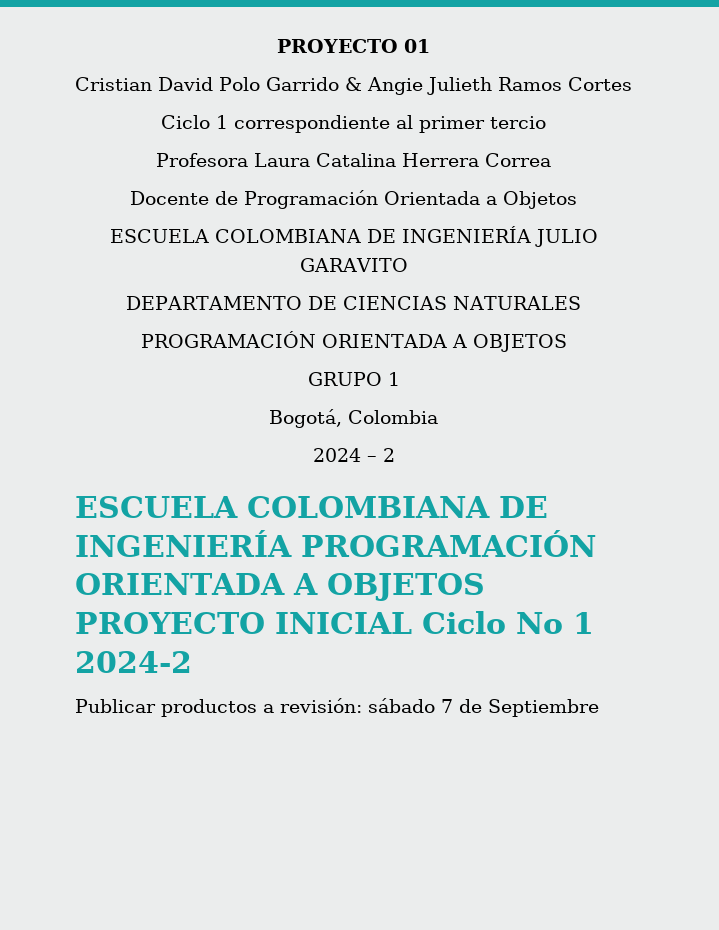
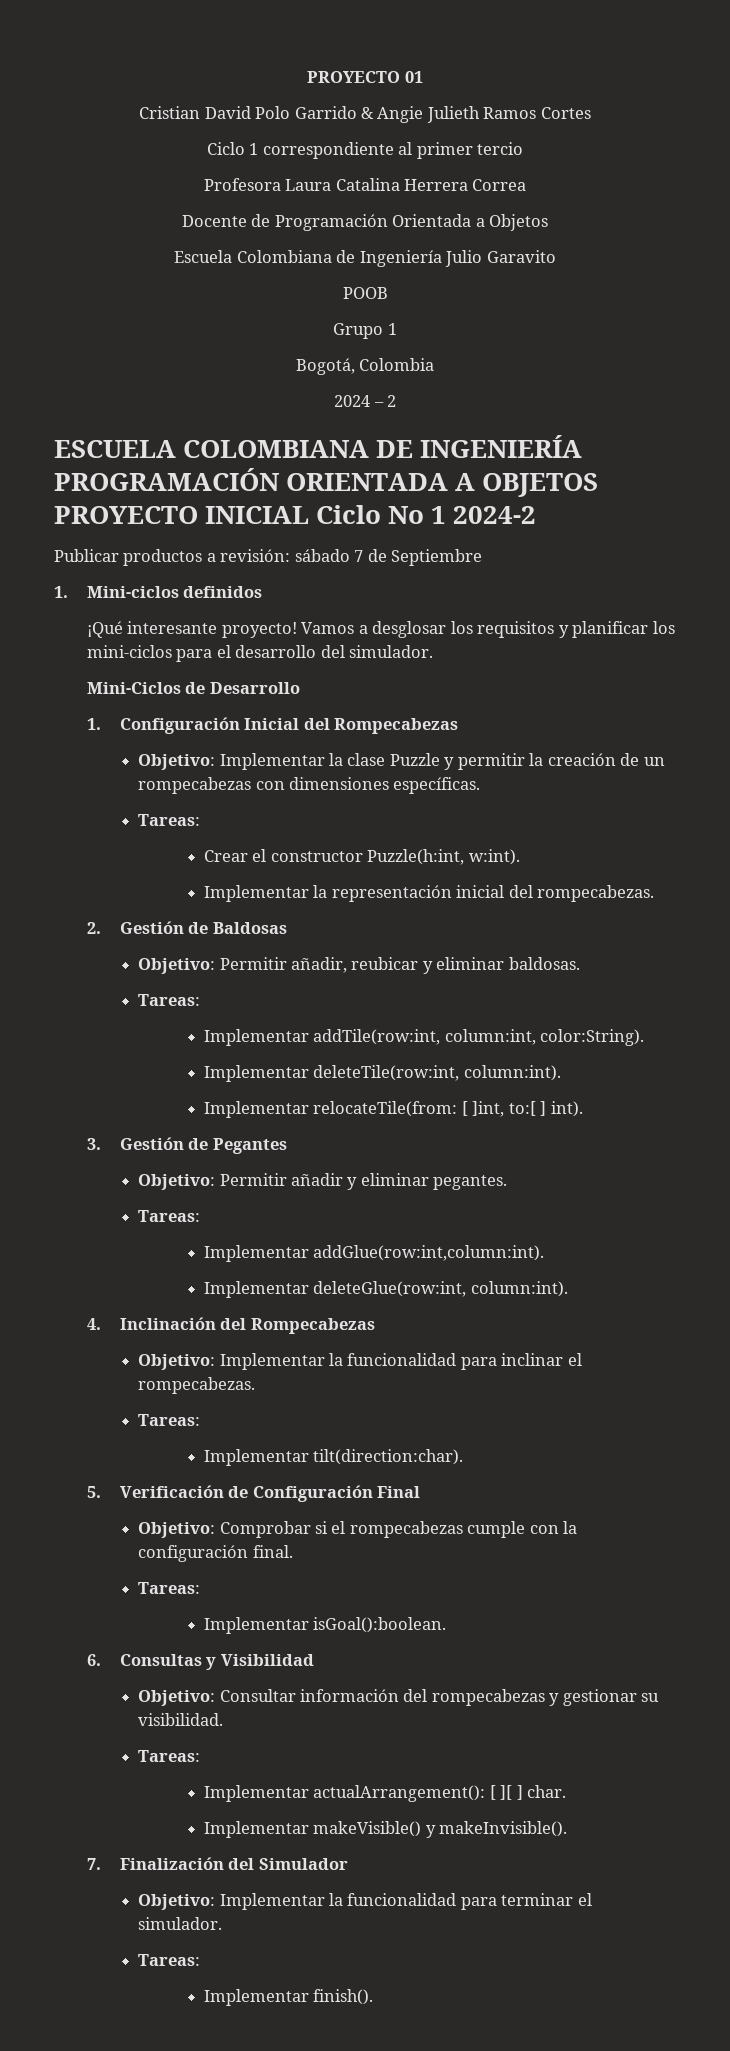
[109,226,598,247] [299,258,408,272] [126,296,581,310] [140,331,567,352] [307,372,382,386] ESCUELA COLOMBIANA DE INGENIERÍA JULIO GARAVITO // DEPARTAMENTO DE CIENCIAS NATURALES // PROGRAMACIÓN ORIENTADA A OBJETOS // GRUPO -> [174,250,556,267] [342,287,388,299] [333,323,384,339] Escuela Colombiana de Ingeniería Julio Garavito // POOB // Grupo
(599, 708) none -> [54,586,263,598] [86,621,675,638] [86,645,434,662] [86,682,300,694] [86,717,459,734] [138,753,665,770] [138,777,481,794] [138,814,201,826] [204,849,520,865] [204,885,655,902] [86,921,287,934] [138,957,580,974] [138,994,201,1006] [204,1029,645,1046] [204,1065,561,1082] [204,1101,583,1118] [86,1137,287,1154] [138,1173,508,1190] [138,1210,201,1222] [204,1245,545,1262] [204,1281,568,1298] [86,1317,375,1334] [138,1353,582,1370] [138,1377,256,1394] [138,1414,201,1426] [204,1449,464,1466] [86,1485,421,1502] [138,1521,578,1538] [138,1545,293,1562] [138,1582,201,1594] [204,1617,447,1634] [86,1654,314,1670] [138,1689,660,1706] [138,1713,224,1726] [138,1750,201,1762] [204,1785,567,1802] [204,1821,568,1838] [86,1857,348,1870] [138,1893,592,1910] [138,1917,223,1930] [138,1954,201,1966] [204,1989,374,2006] // 1. Mini-ciclos definidos // ¡Qué interesante proyecto! Vamos a desglosar los requisitos y planificar los mini-ciclos para el desarrollo del simulador. // Mini-Ciclos de Desarrollo // 1. Configuración Inicial del Rompecabezas // Objetivo: Implementar la clase Puzzle y permitir la creación de un rompecabezas con dimensiones específicas. // Tareas: // Crear el constructor Puzzle(h:int, w:int). // Implementar la representación inicial del rompecabezas. // 2. Gestión de Baldosas // Objetivo: Permitir añadir, reubicar y eliminar baldosas. // Tareas: // Implementar addTile(row:int, column:int, color:String). // Implementar deleteTile(row:int, column:int). // Implementar relocateTile(from: [ ]int, to:[ ] int). // 3. Gestión de Pegantes // Objetivo: Permitir añadir y eliminar pegantes. // Tareas: // Implementar addGlue(row:int,column:int). // Implementar deleteGlue(row:int, column:int). // 4. Inclinación del Rompecabezas // Objetivo: Implementar la funcionalidad para inclinar el rompecabezas. // Tareas: // Implementar tilt(direction:char). // 5. Verificación de Configuración Final // Objetivo: Comprobar si el rompecabezas cumple con la configuración final. // Tareas: // Implementar isGoal():boolean. // 6. Consultas y Visibilidad // Objetivo: Consultar información del rompecabezas y gestionar su visibilidad. // Tareas: // Implementar actualArrangement(): [ ][ ] char. // Implementar makeVisible() y makeInvisible(). // 7. Finalización del Simulador // Objetivo: Implementar la funcionalidad para terminar el simulador. // Tareas: // Implementar finish().

